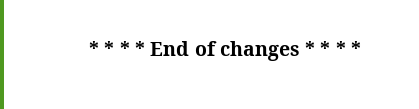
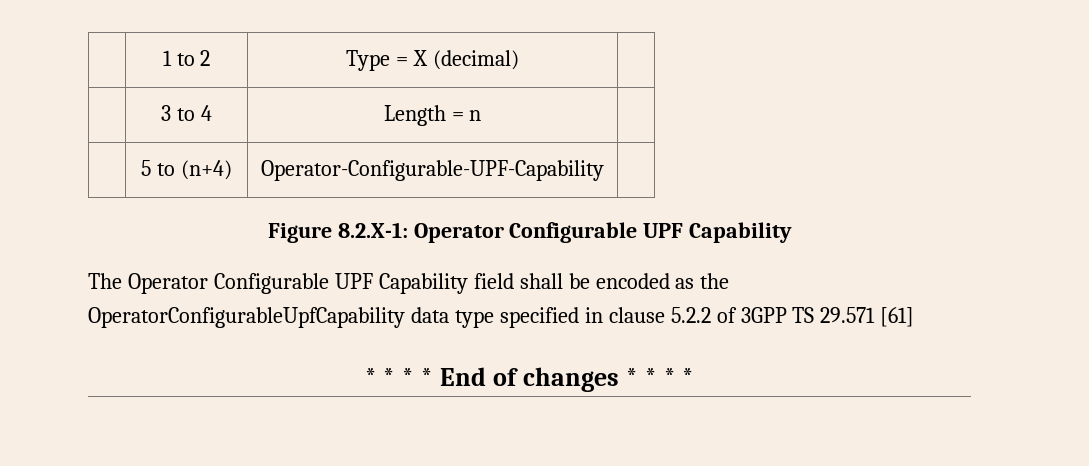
(89, 48) none -> [162,50,211,66] [346,50,519,71] [161,105,212,121] [383,105,482,126] [141,160,232,180] [261,160,604,181] [267,222,793,243] [88,273,730,294] [88,307,915,328] | 1 to 2 | Type = X (decimal) | // | 3 to 4 | Length = n | // | 5 to (n+4) | Operator-Configurable-UPF-Capability | // Figure 8.2.X-1: Operator Configurable UPF Capability // The Operator Configurable UPF Capability field shall be encoded as the OperatorConfigurableUpfCapability data type specified in clause 5.2.2 of 3GPP TS 29.571 [61] //

